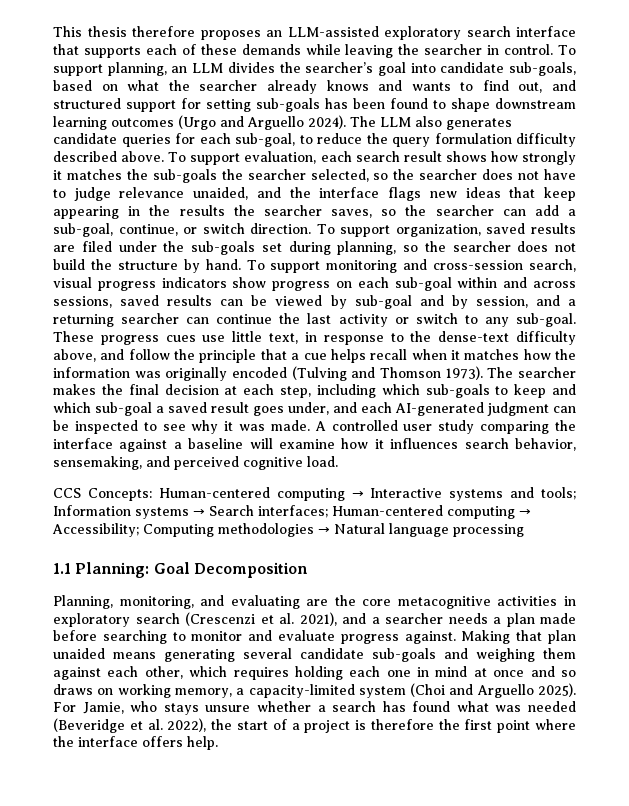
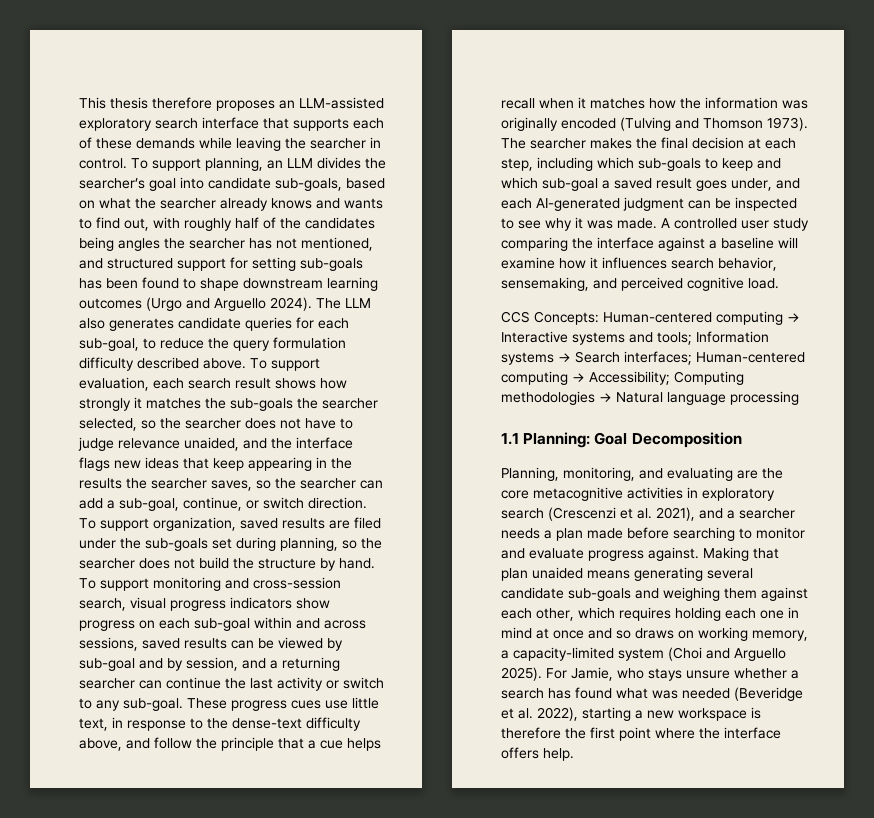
(543, 87) none -> [153,217,375,231] [79,237,373,251] with roughly half of the candidates being angles the searcher has not mentioned,
[211,719,351,733] the start of a project -> [582,707,747,721] starting a new workspace

